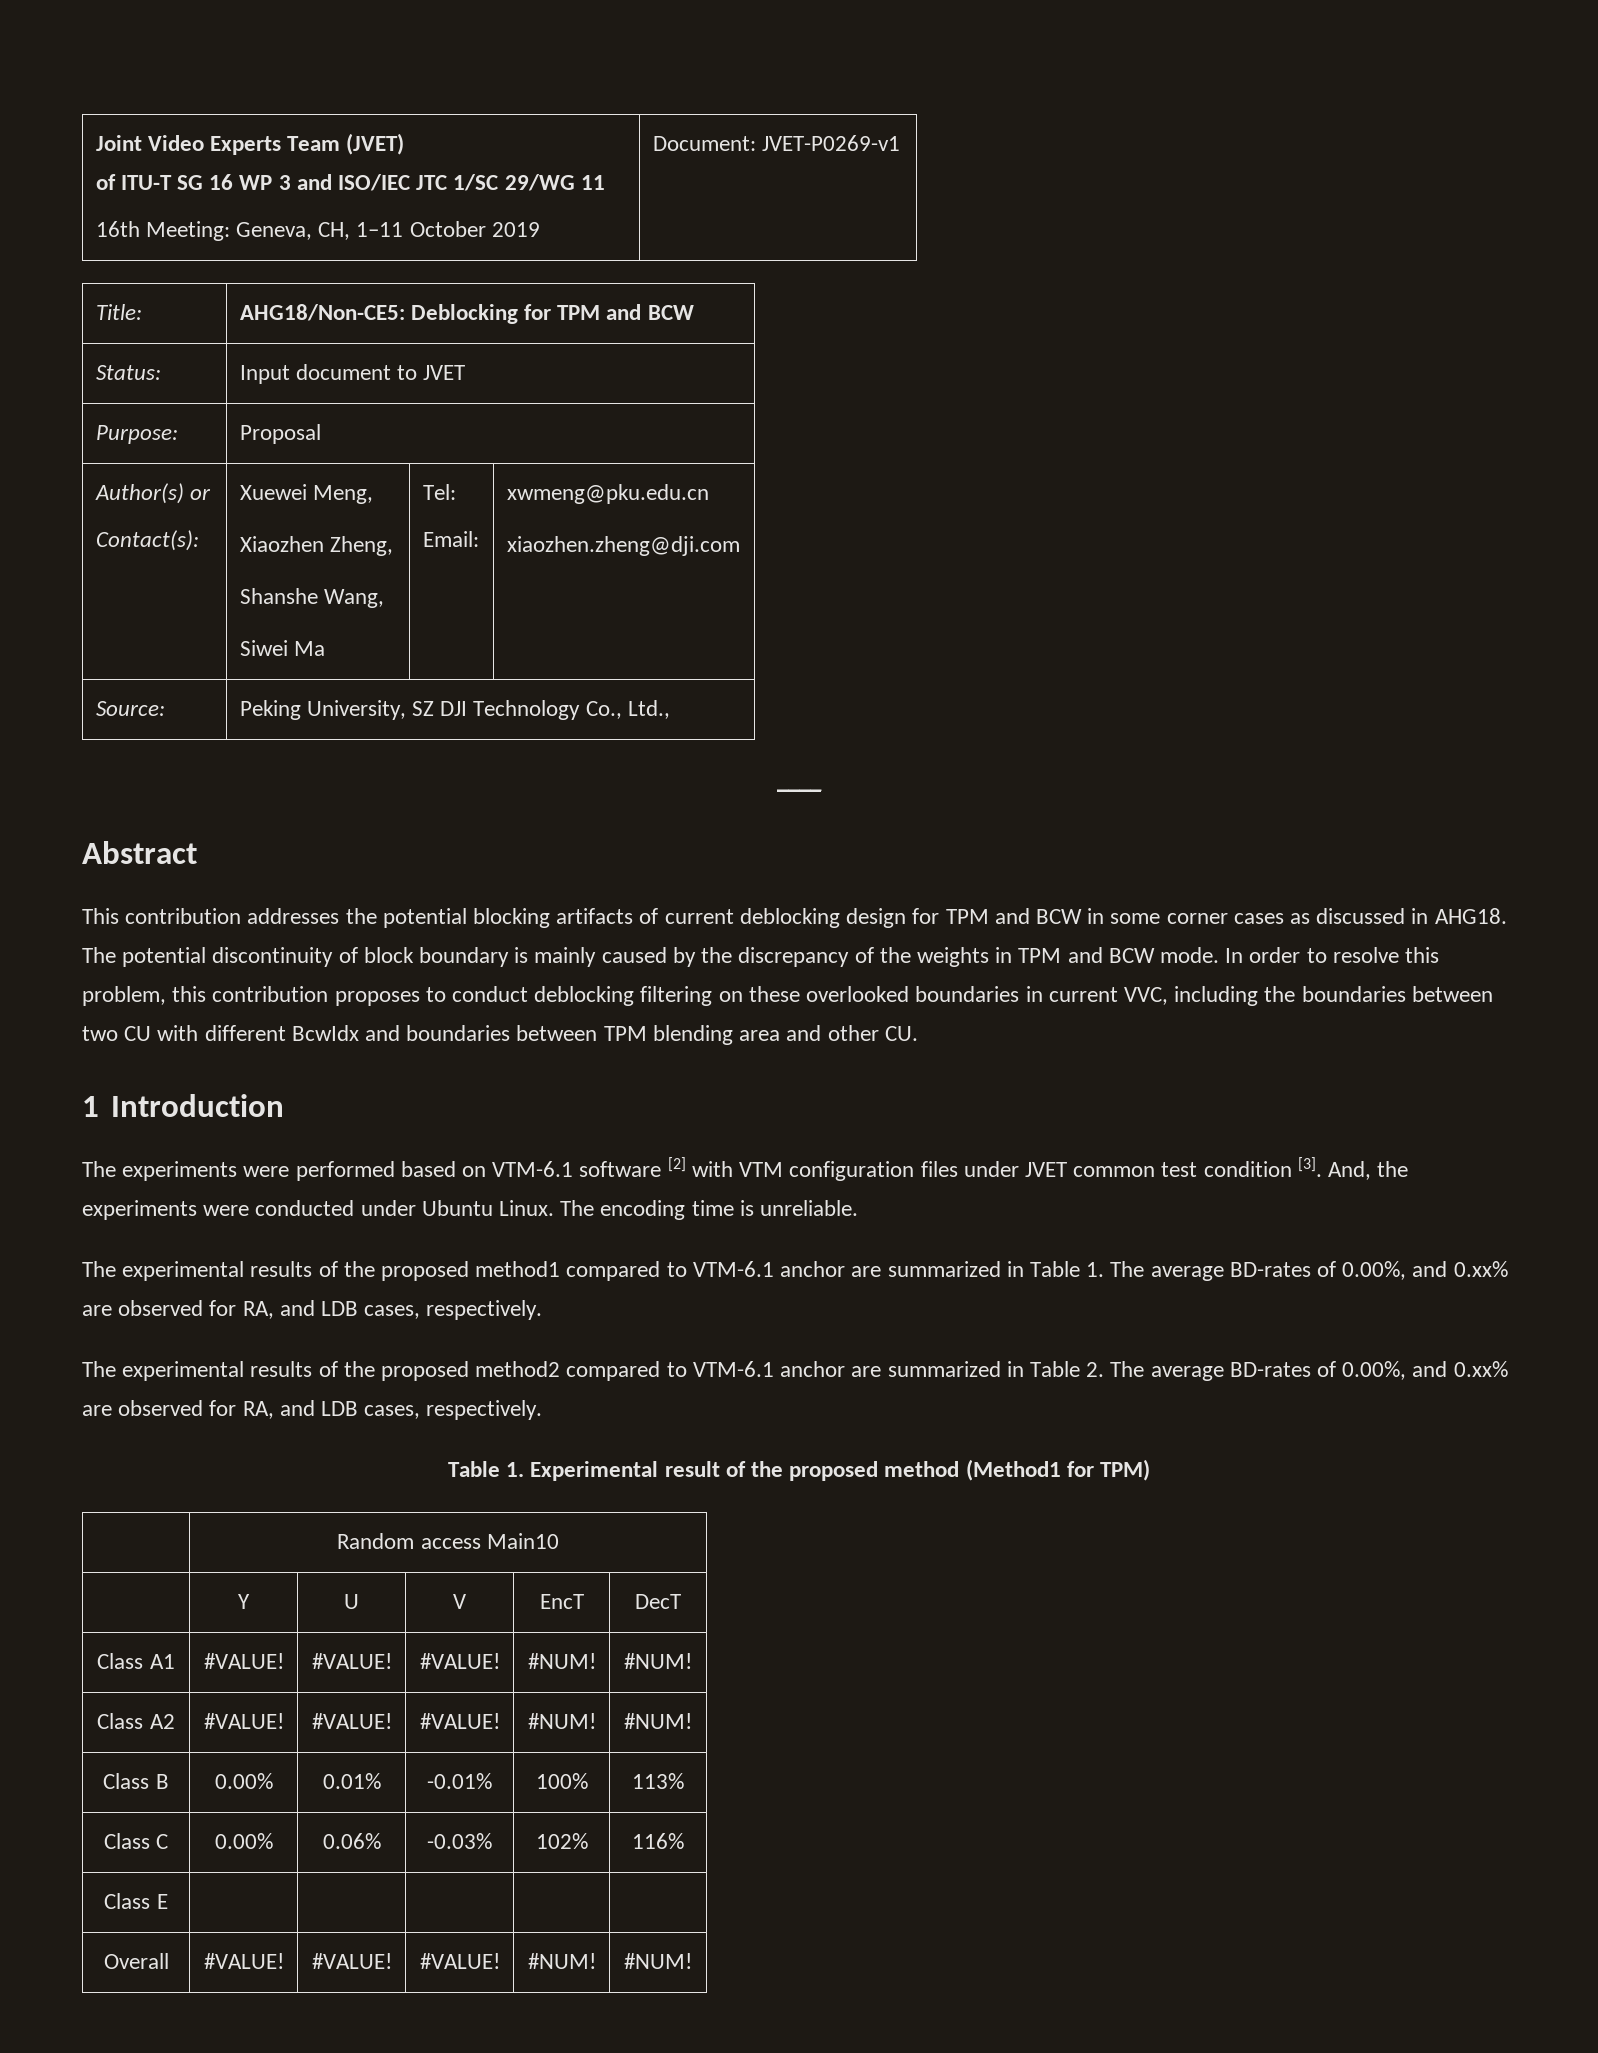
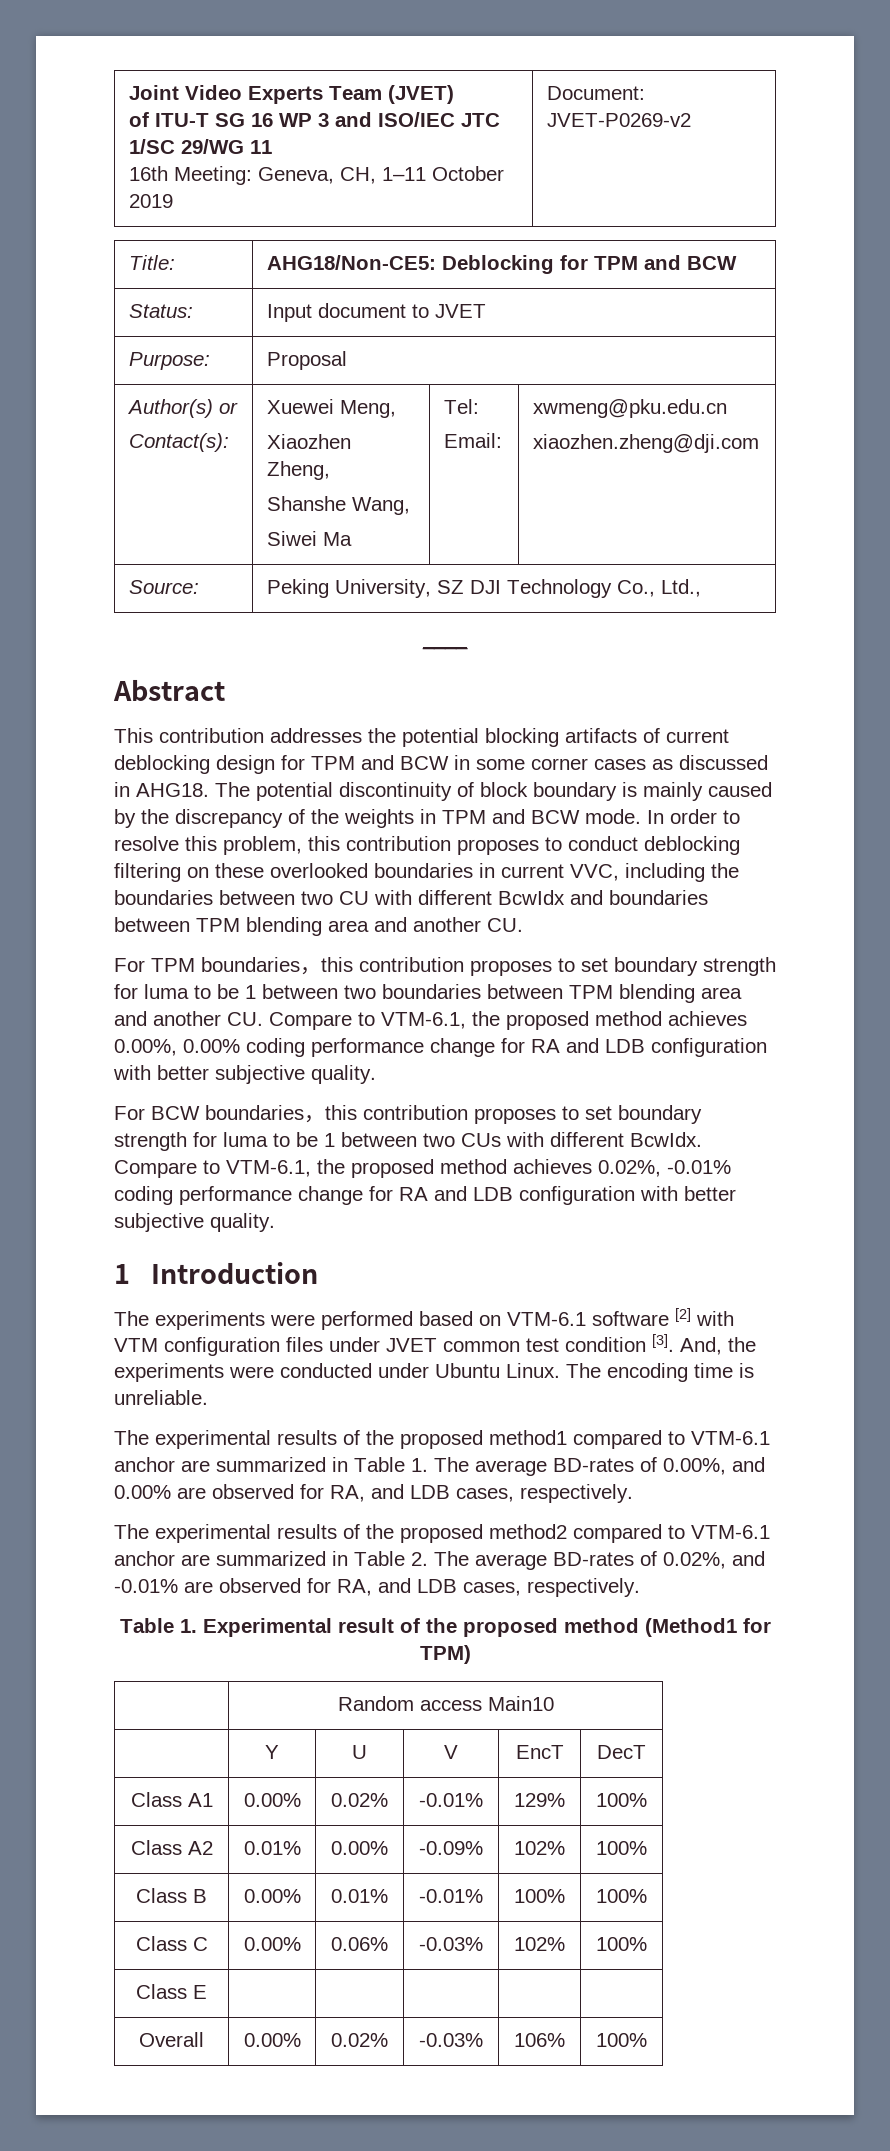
[761,135,900,151] JVET-P0269-v1 -> [546,113,691,127] JVET-P0269-v2
[827,1025,918,1041] other CU. -> [413,917,523,932] [114,957,776,976] [114,984,742,1003] [114,1011,747,1030] [114,1038,767,1057] [113,1065,376,1084] [114,1105,702,1124] [114,1132,702,1151] [114,1159,731,1178] [114,1186,736,1205] [114,1213,275,1232] another CU. // For TPM boundaries，this contribution proposes to set boundary strength for luma to be 1 between two boundaries between TPM blending area and another CU. Compare to VTM-6.1, the proposed method achieves 0.00%, 0.00% coding performance change for RA and LDB configuration with better subjective quality. // For BCW boundaries，this contribution proposes to set boundary strength for luma to be 1 between two CUs with different BcwIdx. Compare to VTM-6.1, the proposed method achieves 0.02%, -0.01% coding performance change for RA and LDB configuration with better subjective quality.
[1453,1261,1508,1277] 0.xx% -> [114,1485,171,1499] 0.00%
[1342,1361,1508,1380] 0.00%, and 0.xx% -> [663,1551,765,1569] [114,1579,178,1593] 0.02%, and -0.01%
[203,1653,284,1669] [311,1653,392,1669] [419,1653,500,1669] [527,1653,596,1669] [624,1653,692,1669] [97,1713,175,1729] [203,1713,284,1729] [311,1713,392,1729] [419,1713,500,1729] [527,1713,596,1729] [624,1713,692,1729] #VALUE! | #VALUE! | #VALUE! | #NUM! | #NUM! // Class A2 | #VALUE! | #VALUE! | #VALUE! | #NUM! | #NUM! -> [243,1793,301,1807] [331,1793,388,1807] [419,1793,484,1807] [514,1793,565,1807] [596,1793,647,1807] [130,1840,213,1855] [243,1841,301,1855] [331,1841,388,1855] [419,1841,484,1855] [514,1841,565,1855] [596,1841,647,1855] 0.00% | 0.02% | -0.01% | 129% | 100% // Class A2 | 0.01% | 0.00% | -0.09% | 102% | 100%
[632,1773,684,1789] 113% -> [596,1889,647,1903] 100%
[632,1833,684,1849] 116% -> [596,1937,647,1951] 100%
[203,1953,284,1969] [311,1953,392,1969] [419,1953,500,1969] [527,1953,596,1969] [624,1953,692,1969] #VALUE! | #VALUE! | #VALUE! | #NUM! | #NUM! -> [243,2033,301,2047] [331,2033,388,2047] [419,2033,484,2047] [514,2033,565,2047] [596,2033,647,2047] 0.00% | 0.02% | -0.03% | 106% | 100%

